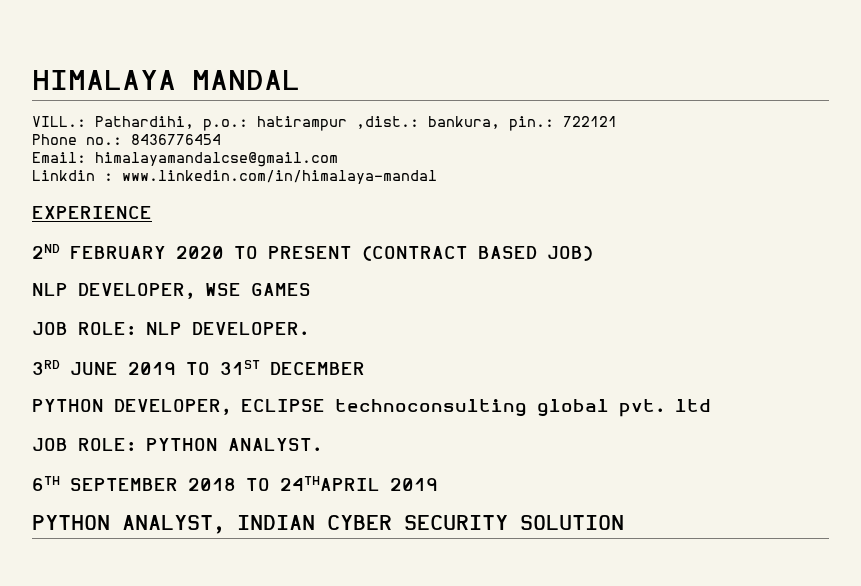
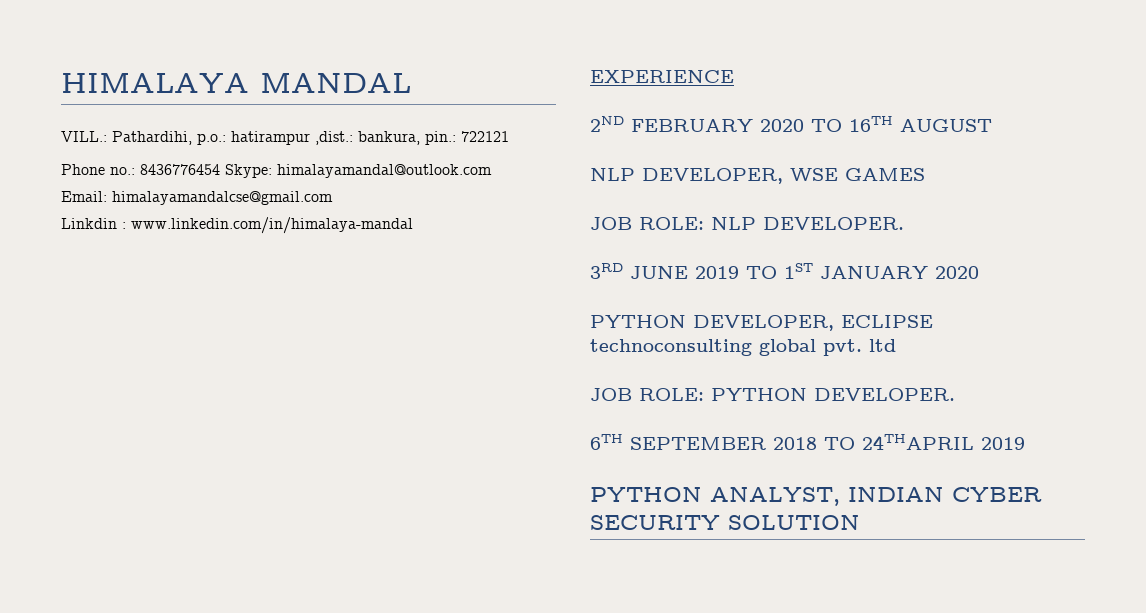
(221, 139) none -> [225,164,492,178] Skype: himalayamandal@outlook.com
[268,246,593,261] PRESENT (CONTRACT BASED JOB) -> [849,116,992,132] 16TH AUGUST
[220,360,365,375] 31ST DECEMBER -> [784,263,979,279] 1ST JANUARY 2020
[228,438,322,451] ANALYST. -> [814,388,955,401] DEVELOPER.

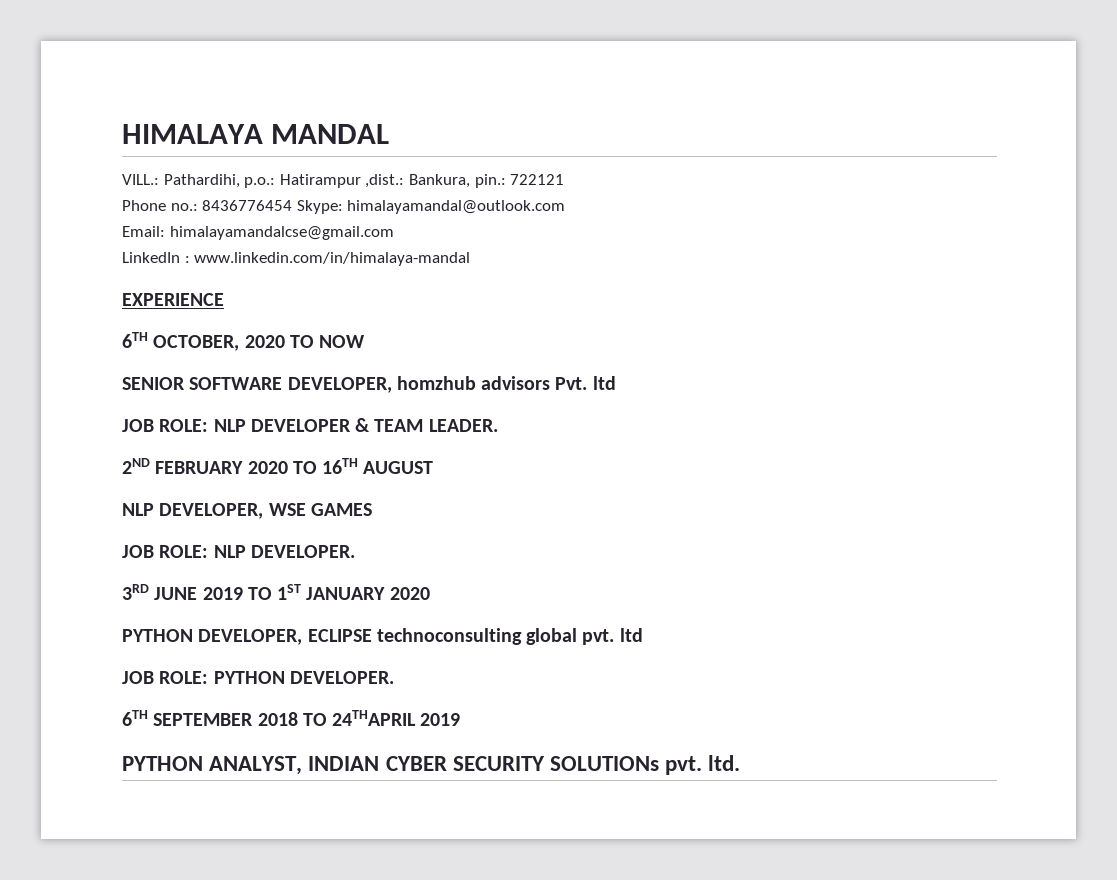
[231,131,420,145] hatirampur ,dist.: bankura, -> [279,174,470,188] Hatirampur ,dist.: Bankura,
[61,218,117,229] Linkdin -> [122,252,180,263] LinkedIn
(734, 76) none -> [122,332,366,351] [122,376,616,393] [122,418,498,432] // 6TH OCTOBER, 2020 TO NOW // SENIOR SOFTWARE DEVELOPER, homzhub advisors Pvt. ltd // JOB ROLE: NLP DEVELOPER & TEAM LEADER.
[728,515,860,530] SOLUTION -> [550,755,741,775] SOLUTIONs pvt. ltd.

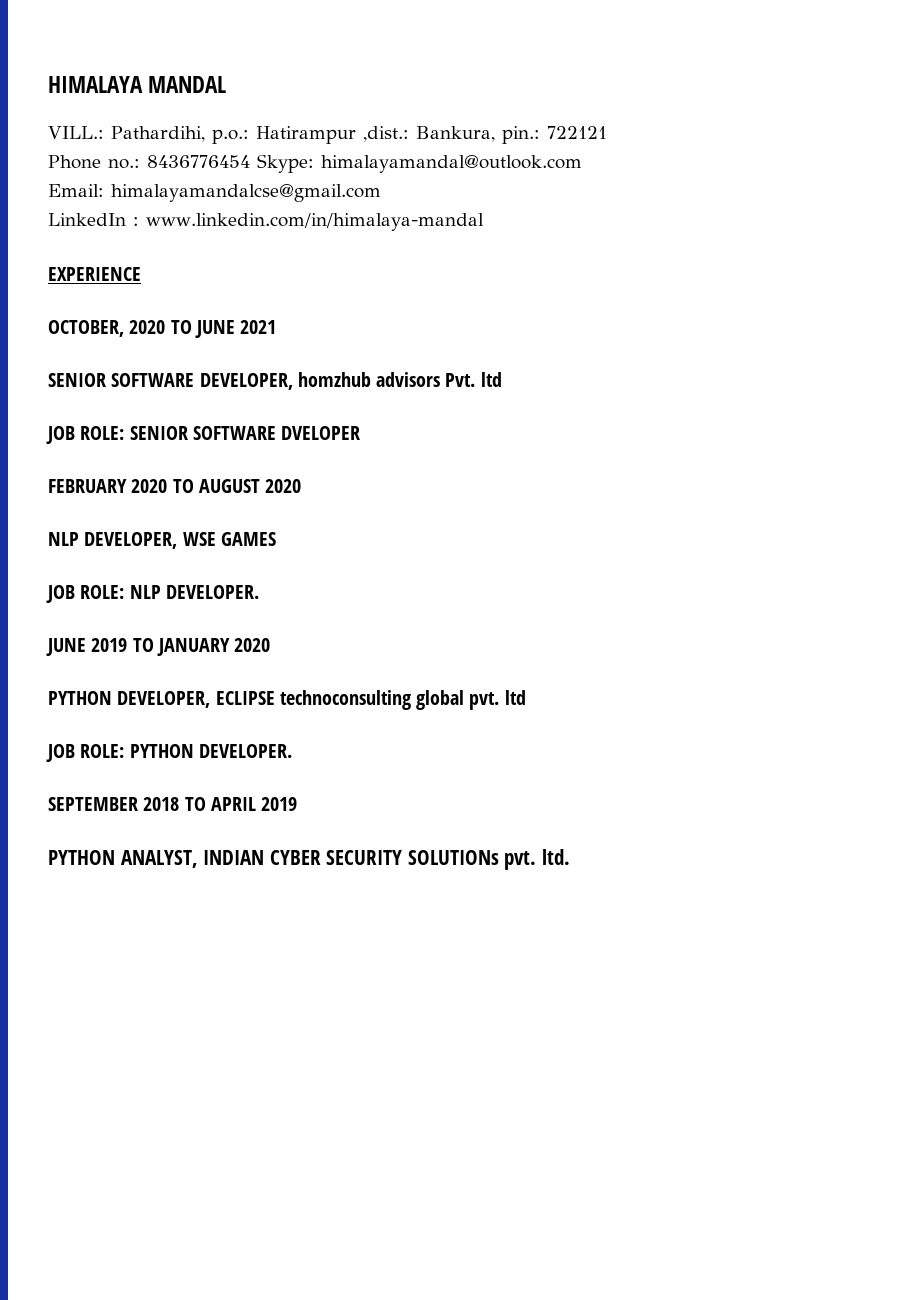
[122,332,148,348] 6TH -> (141, 274) none
[319,335,366,348] NOW -> [194,320,277,338] JUNE 2021
[213,418,498,432] [122,458,150,474] NLP DEVELOPER & TEAM LEADER. // 2ND -> [129,426,361,440] SENIOR SOFTWARE DVELOPER //
[322,458,359,474] 16TH -> (194, 486) none
(434, 467) none -> [265,479,302,493] 2020
[122,584,149,600] 3RD -> (259, 592) none
[277,584,302,600] 1ST -> (154, 645) none
[122,710,148,726] 6TH -> (292, 751) none
[332,710,417,726] 24THAPRIL -> [210,797,256,811] APRIL

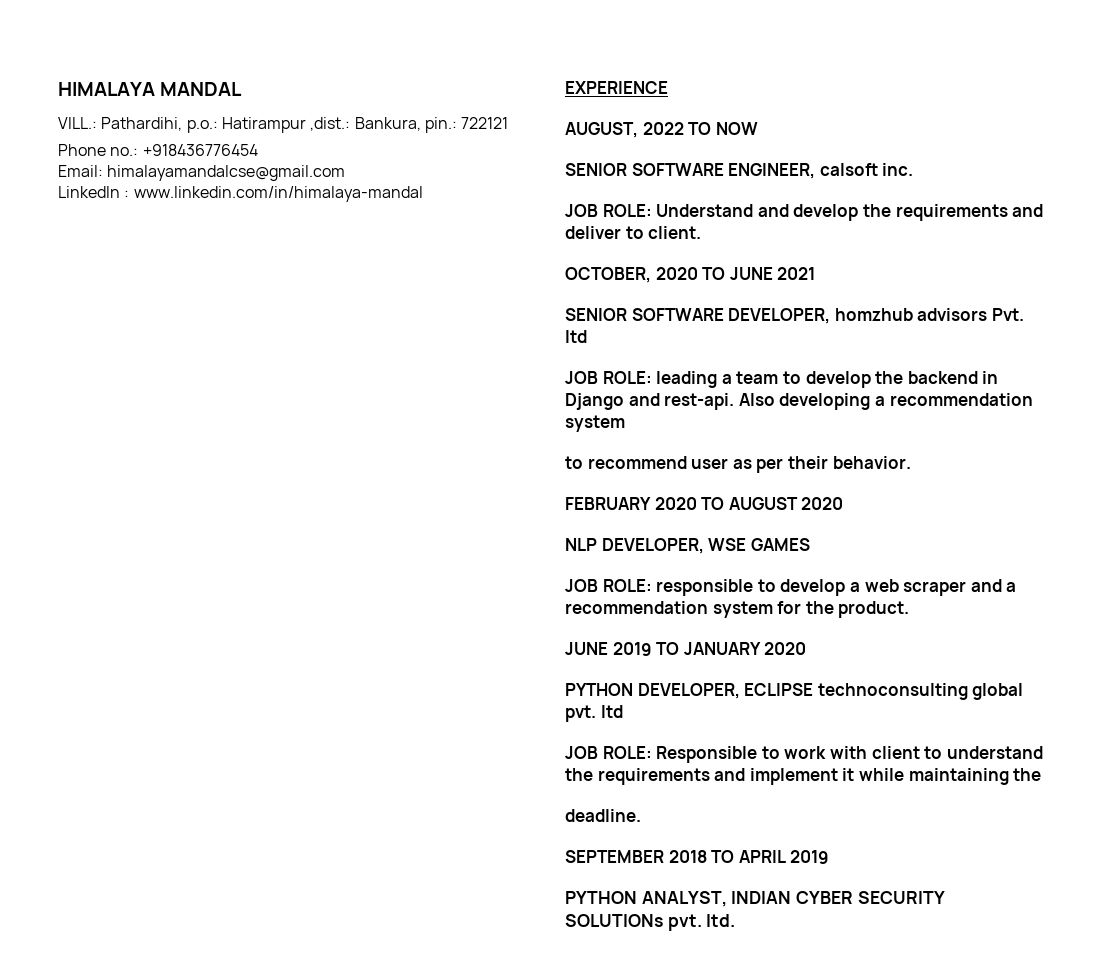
[147,154,582,173] 8436776454 Skype: himalayamandal@outlook.com -> [142,144,258,156] +918436776454
(141, 274) none -> [565,122,758,138] [565,163,914,179] [565,204,1044,221] [565,226,702,239] // AUGUST, 2022 TO NOW // SENIOR SOFTWARE ENGINEER, calsoft inc. // JOB ROLE: Understand and develop the requirements and deliver to client.
[129,426,361,440] SENIOR SOFTWARE DVELOPER -> [656,371,999,388] [565,393,1033,410] [565,415,625,432] [565,456,911,473] leading a team to develop the backend in Django and rest-api. Also developing a recommendation system // to recommend user as per their behavior.
[129,585,259,599] NLP DEVELOPER. -> [656,579,1017,596] [565,601,910,618] responsible to develop a web scraper and a recommendation system for the product.
[129,744,292,758] PYTHON DEVELOPER. -> [656,746,1043,763] [565,768,1042,785] [565,809,641,822] Responsible to work with client to understand the requirements and implement it while maintaining the // deadline.

